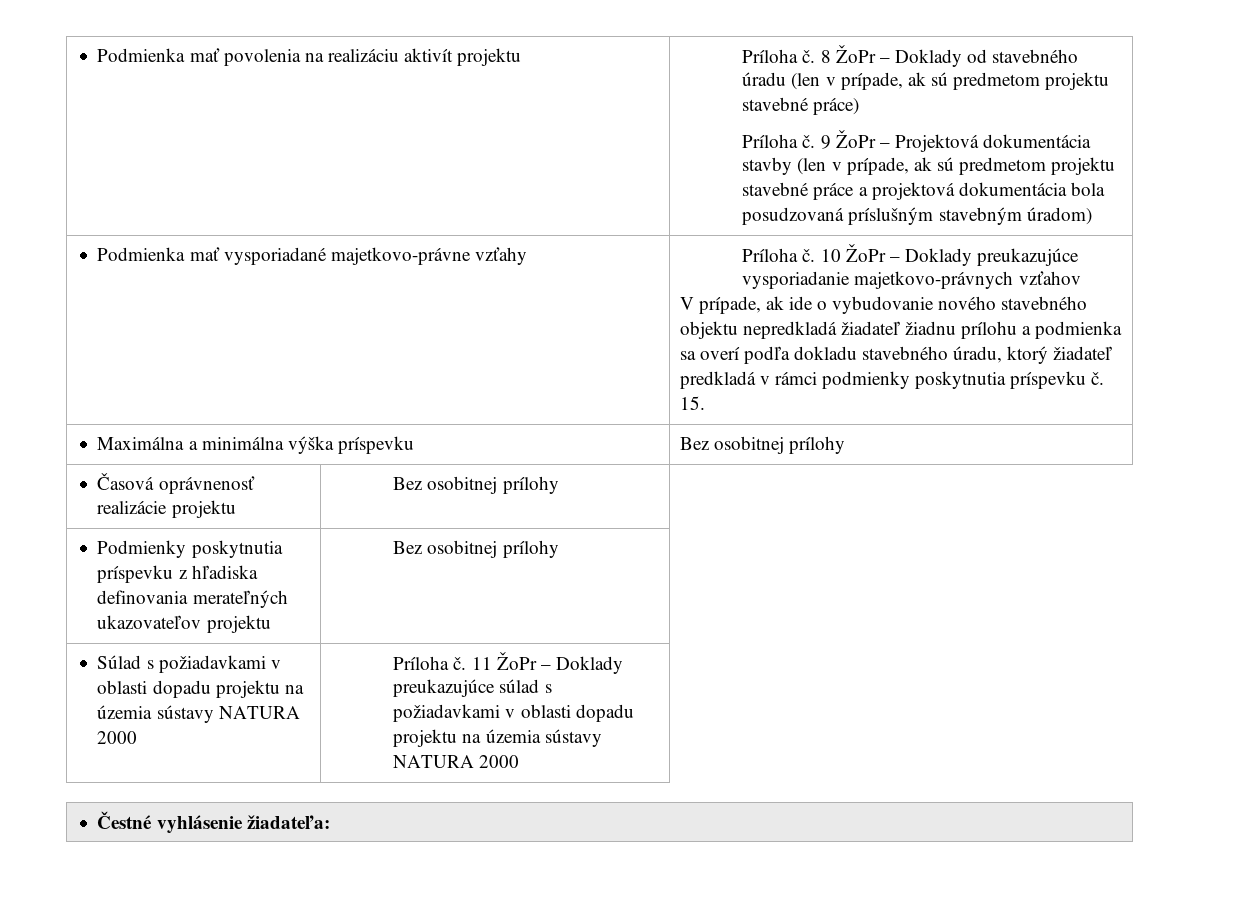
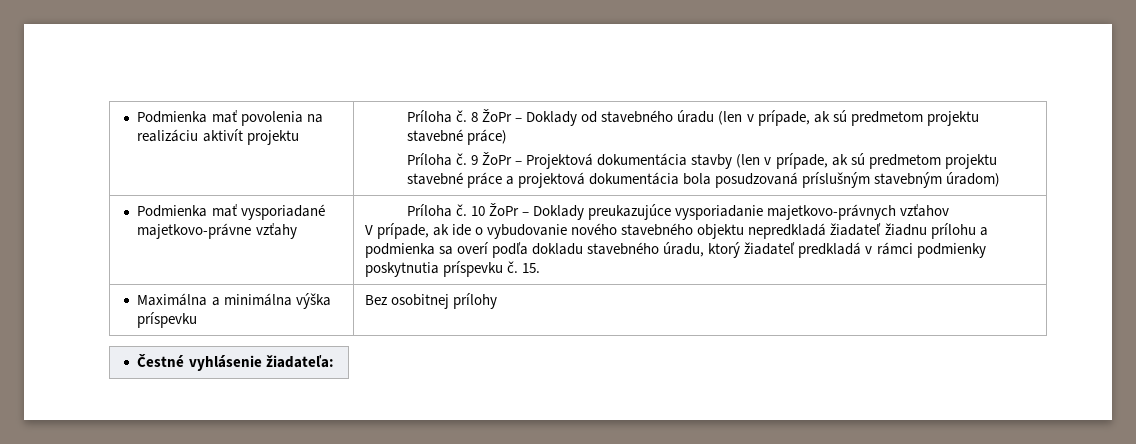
[97,473,255,494] [97,500,236,518] [393,476,559,494] [97,540,283,558] [97,565,258,583] [97,590,288,608] [97,615,271,633] [393,540,559,558] [97,655,281,673] [97,680,304,698] [97,705,300,723] [97,731,138,744] [393,652,623,674] [393,679,552,697] [393,704,634,722] [393,729,602,747] [393,755,520,768] // Časová oprávnenosť realizácie projektu | Bez osobitnej prílohy // Podmienky poskytnutia príspevku z hľadiska definovania merateľných ukazovateľov projektu | Bez osobitnej prílohy // Súlad s požiadavkami v oblasti dopadu projektu na územia sústavy NATURA 2000 | Príloha č. 11 ŽoPr – Doklady preukazujúce súlad s požiadavkami v oblasti dopadu projektu na územia sústavy NATURA 2000 -> (498, 301) none

